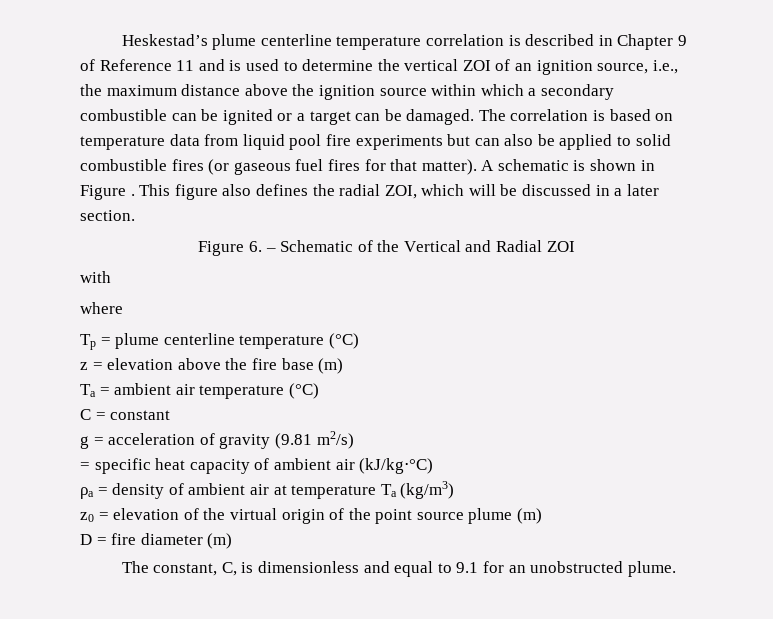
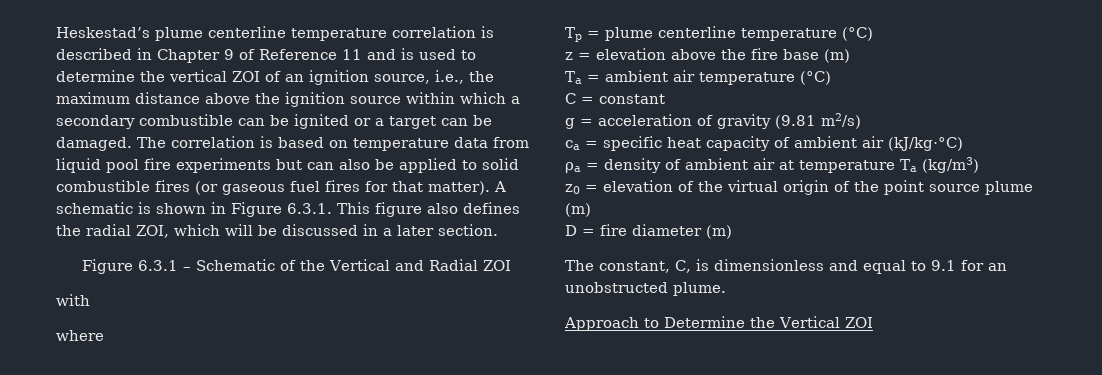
[130,194,135,196] . -> [287,203,332,214] 6.3.1.
[248,241,262,252] 6. -> [138,260,179,271] 6.3.1
(354, 440) none -> [565,140,580,150] ca
(676, 569) none -> [564,316,873,331] // Approach to Determine the Vertical ZOI

